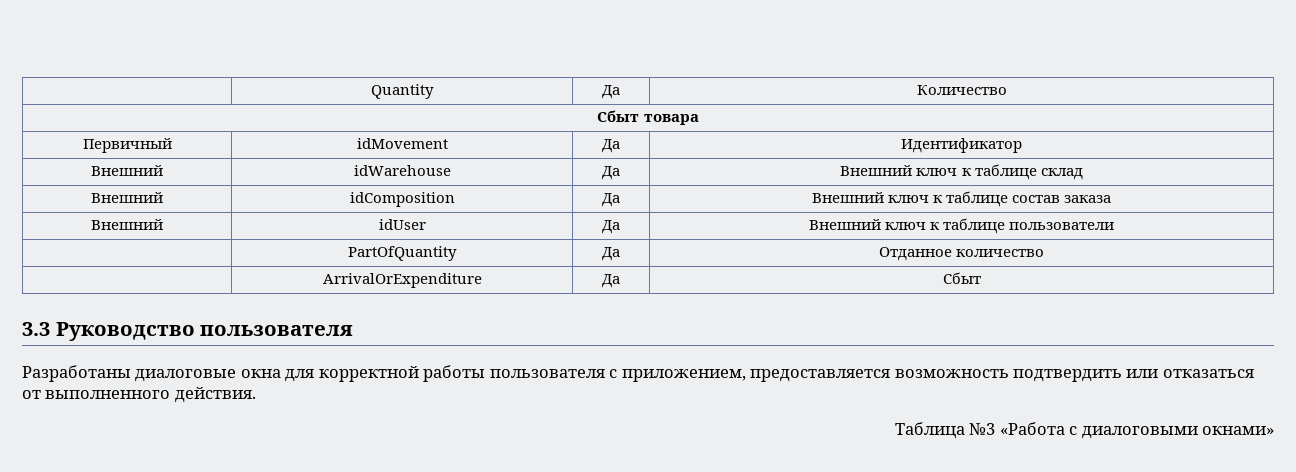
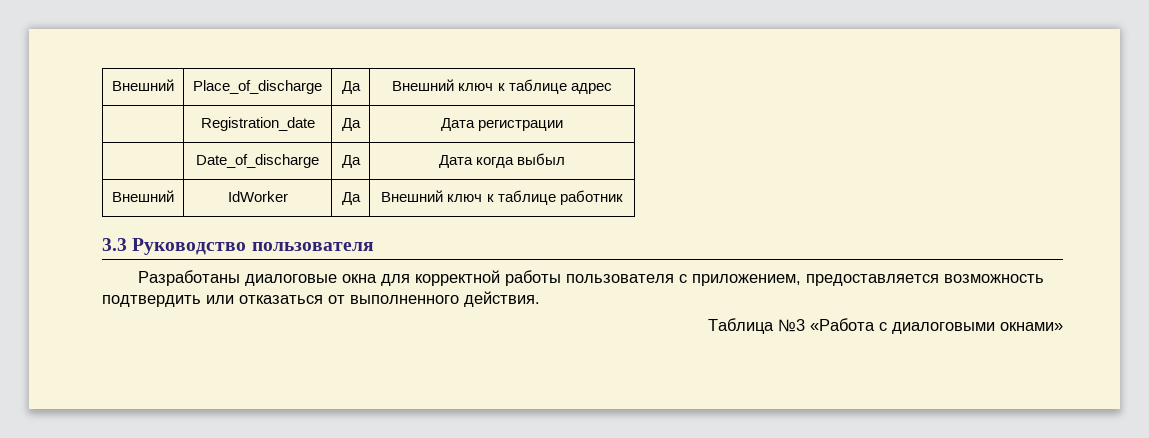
[371,84,434,99] [602,85,620,99] [916,85,1007,95] [597,110,699,125] [82,138,172,153] [356,138,448,149] [602,139,620,153] [901,138,1022,153] [91,165,163,176] [353,165,451,176] [602,166,620,180] [840,164,1083,180] [91,192,163,203] [349,192,455,207] [602,193,620,207] [811,191,1112,207] [91,219,163,230] [378,219,426,230] [602,220,620,234] [808,218,1115,234] [348,246,457,261] [602,247,620,261] [878,247,1045,261] [322,273,482,288] [602,274,620,288] [942,272,981,284] | Quantity | Да | Количество // Сбыт товара // Первичный | idMovement | Да | Идентификатор // Внешний | idWarehouse | Да | Внешний ключ к таблице склад // Внешний | idComposition | Да | Внешний ключ к таблице состав заказа // Внешний | idUser | Да | Внешний ключ к таблице пользователи // | PartOfQuantity | Да | Отданное количество // | ArrivalOrExpenditure | Да | Сбыт -> [112,79,174,91] [193,80,322,94] [341,81,361,94] [392,79,612,94] [200,117,315,131] [341,118,361,131] [440,118,564,131] [196,154,319,168] [341,155,361,168] [438,153,566,168] [112,190,174,202] [227,191,288,202] [341,192,361,205] [381,190,623,205] Внешний | Place_of_discharge | Да | Внешний ключ к таблице адрес // | Registration_date | Да | Дата регистрации // | Date_of_discharge | Да | Дата когда выбыл // Внешний | IdWorker | Да | Внешний ключ к таблице работник

